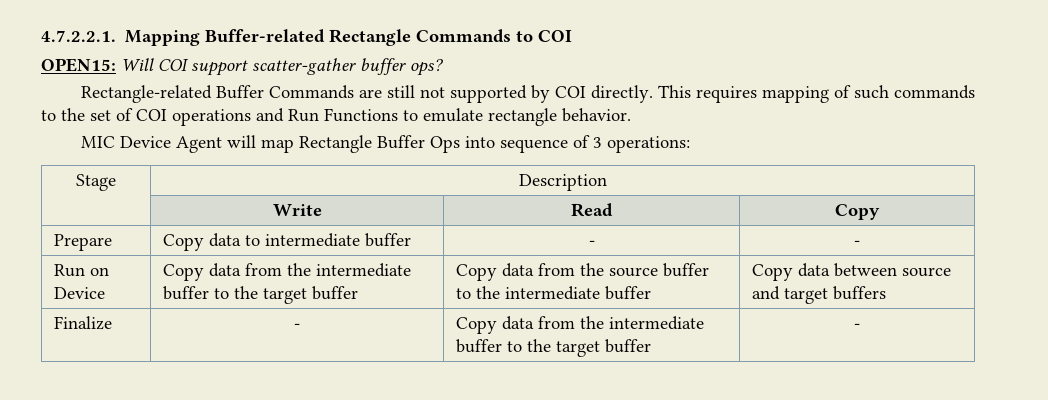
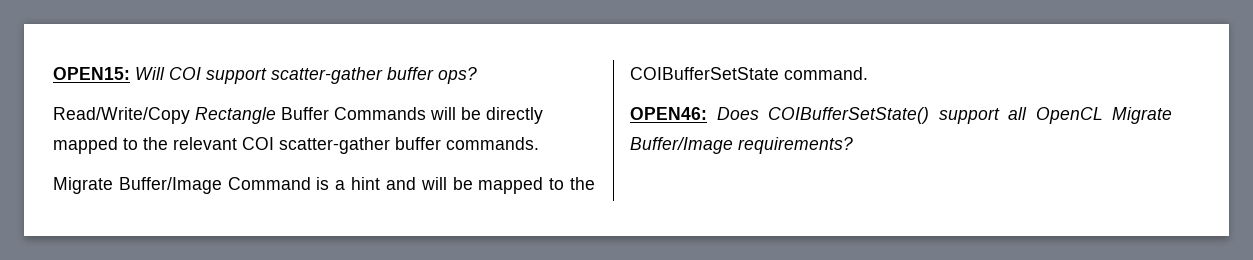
[41,29,573,46] 4.7.2.2.1. Mapping Buffer-related Rectangle Commands to COI // -> (53, 73) none
[80,85,975,103] [41,108,631,126] [80,135,690,153] [76,174,116,191] [518,174,607,191] [272,204,322,216] [571,203,613,217] [835,204,880,220] [54,234,113,251] [163,233,412,251] [588,240,595,246] [854,240,860,246] [54,264,110,277] [54,287,106,299] [163,263,412,281] [163,286,359,304] [456,263,710,281] [456,286,652,300] [752,263,952,281] [752,286,887,304] [54,316,113,330] [294,323,300,329] [456,316,705,334] [456,339,652,357] [854,323,860,329] Rectangle-related Buffer Commands are still not supported by COI directly. This requires mapping of such commands to the set of COI operations and Run Functions to emulate rectangle behavior. // MIC Device Agent will map Rectangle Buffer Ops into sequence of 3 operations: // Stage | Description // | Write | Read | Copy // Prepare | Copy data to intermediate buffer | - | - // Run on Device | Copy data from the intermediate buffer to the target buffer | Copy data from the source buffer to the intermediate buffer | Copy data between source and target buffers // Finalize | - | Copy data from the intermediate buffer to the target buffer | - -> [53,107,543,124] [53,137,539,154] [53,177,595,194] [630,67,868,80] [630,107,1172,124] [630,137,853,154] Read/Write/Copy Rectangle Buffer Commands will be directly mapped to the relevant COI scatter-gather buffer commands. // Migrate Buffer/Image Command is a hint and will be mapped to the COIBufferSetState command. // OPEN46: Does COIBufferSetState() support all OpenCL Migrate Buffer/Image requirements?

